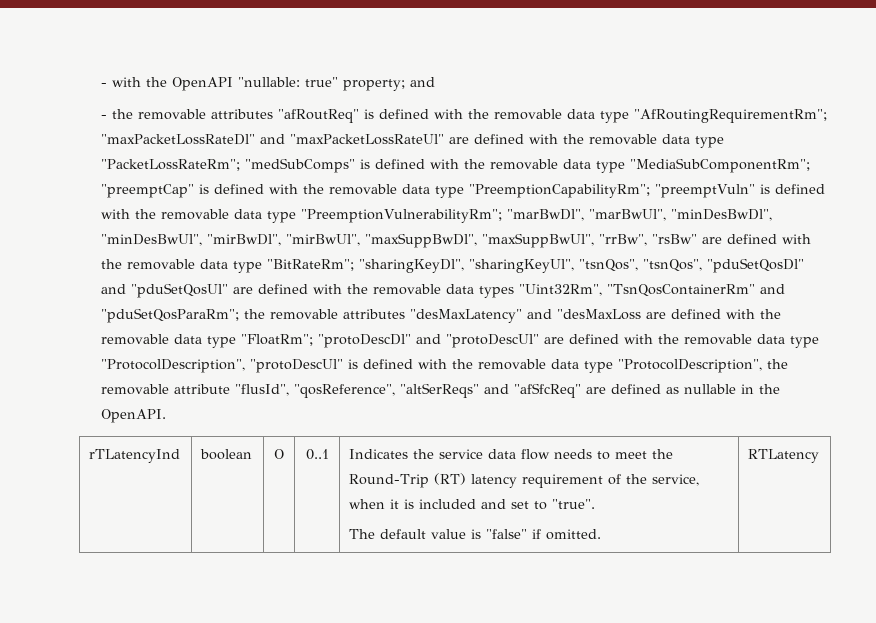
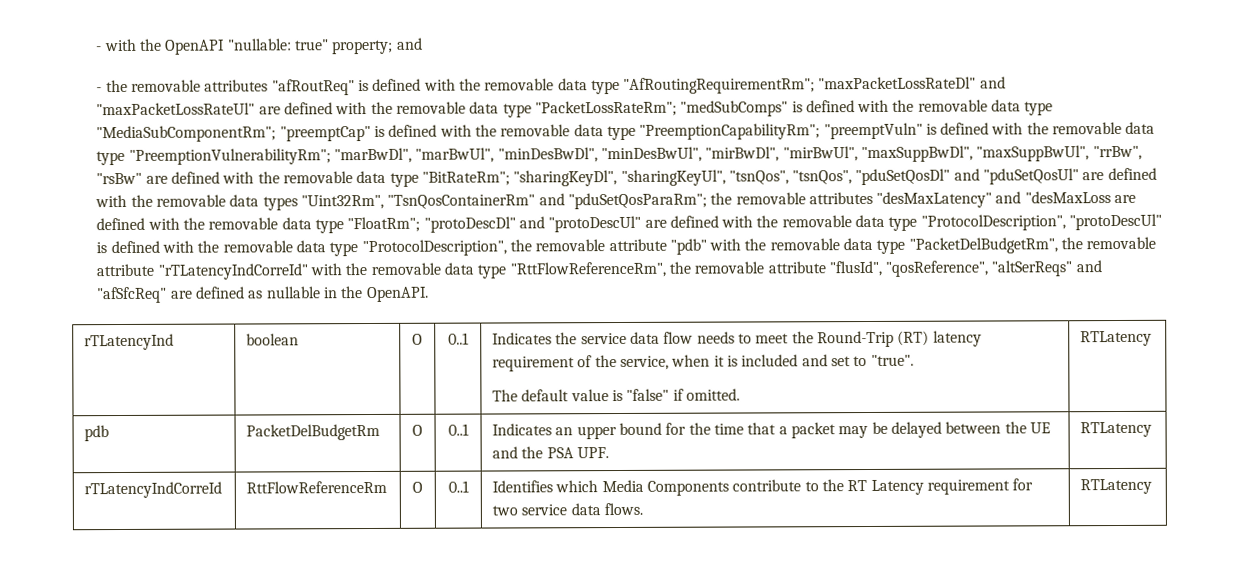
(230, 389) none -> [669,236,1157,255] [96,261,826,280] "pdb" with the removable data type "PacketDelBudgetRm", the removable attribute "rTLatencyIndCorreId" with the removable data type "RttFlowReferenceRm", the removable attribute
(820, 456) none -> [84,425,110,442] [246,423,381,441] [412,424,423,436] [447,423,469,436] [492,421,1051,440] [492,446,610,459] [1080,421,1153,438] [84,481,223,499] [246,480,388,494] [412,481,423,493] [447,480,469,493] [492,478,1034,496] [492,502,644,516] [1080,478,1153,495] // pdb | PacketDelBudgetRm | O | 0..1 | Indicates an upper bound for the time that a packet may be delayed between the UE and the PSA UPF. | RTLatency // rTLatencyIndCorreId | RttFlowReferenceRm | O | 0..1 | Identifies which Media Components contribute to the RT Latency requirement for two service data flows. | RTLatency

